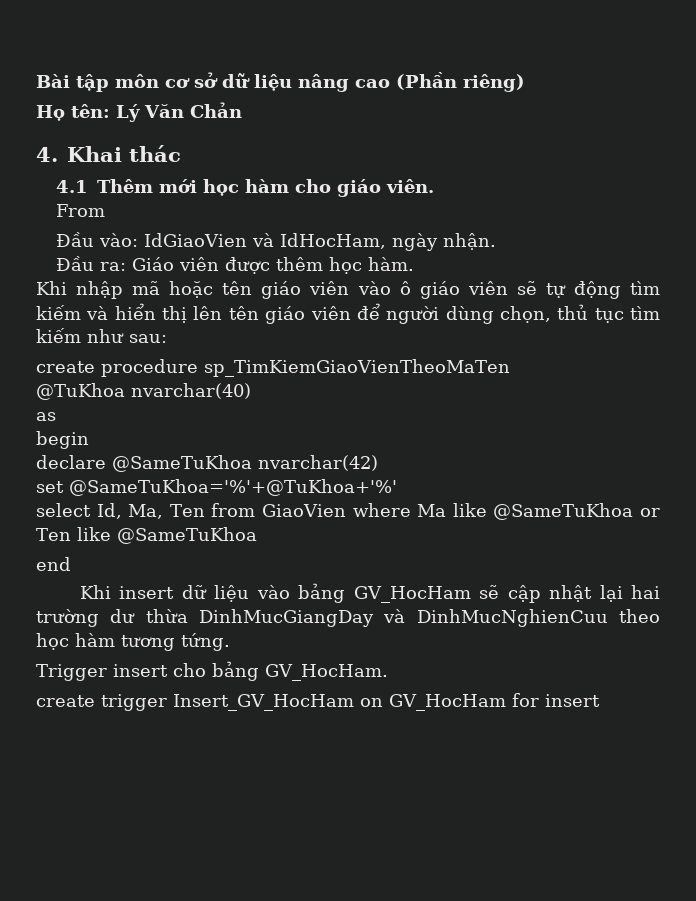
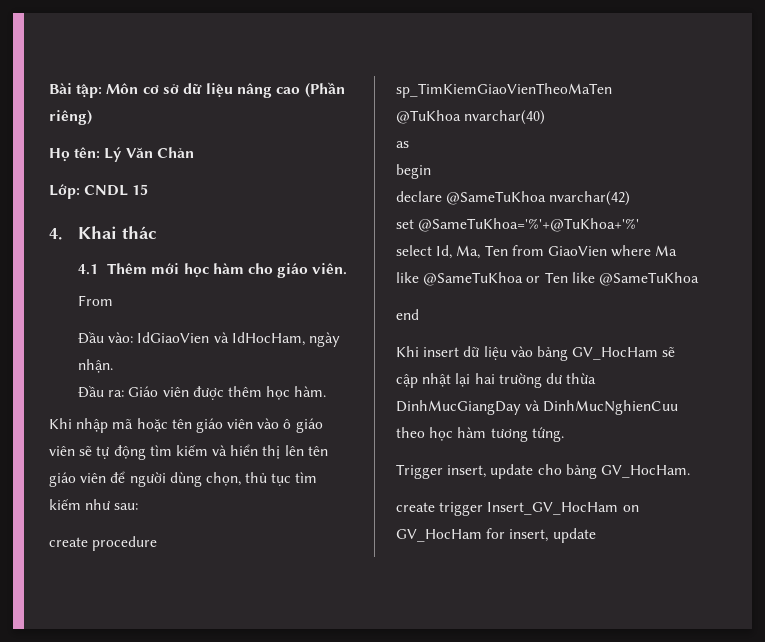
[76,74,159,92] tập môn -> [76,83,139,98] tập: Môn
(242, 110) none -> [49,184,149,199] // Lớp: CNDL 15
[113,664,168,677] insert -> [447,464,534,479] insert, update
[545,694,600,707] insert -> [509,528,596,543] insert, update

